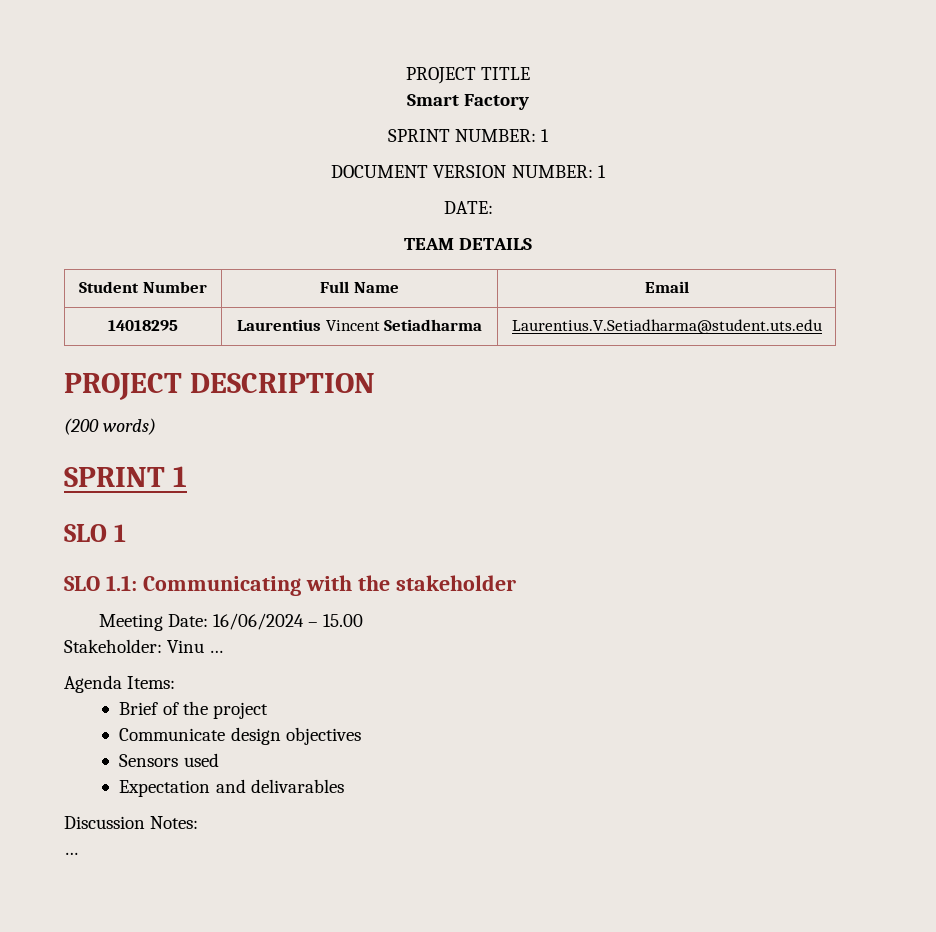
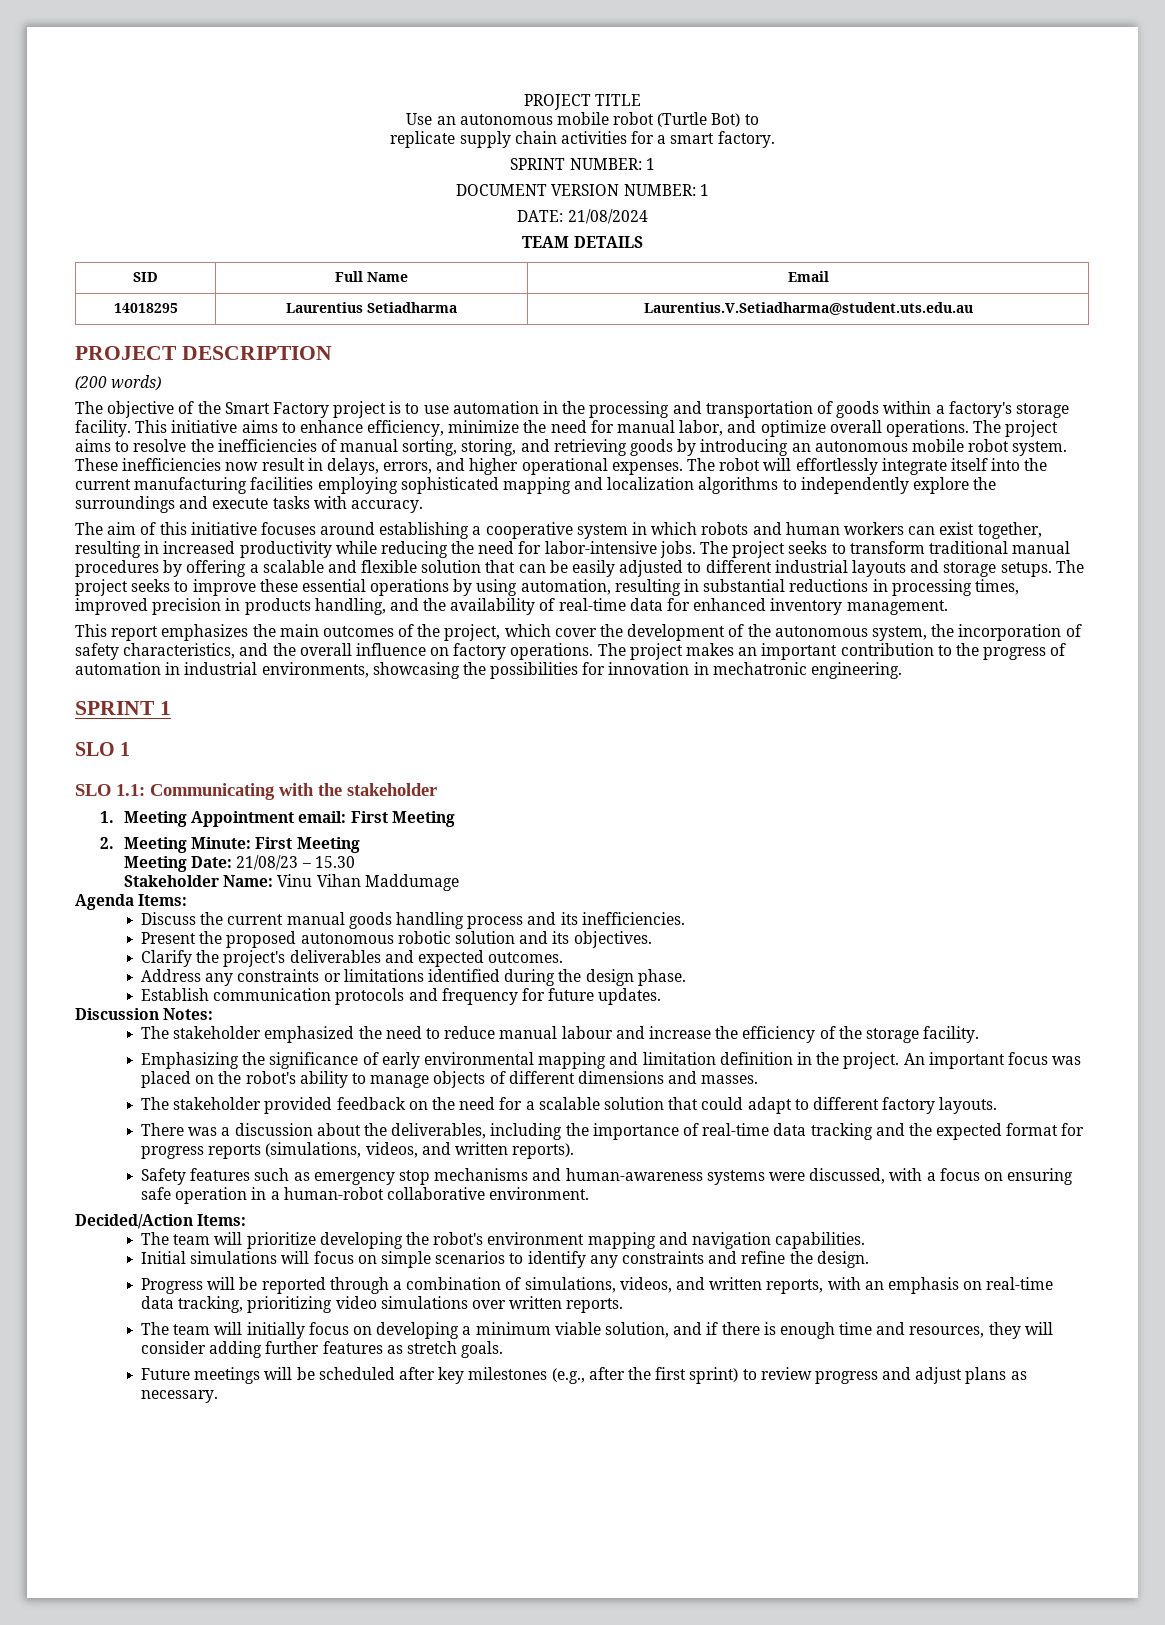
[406,94,530,110] Smart Factory -> [406,112,759,127] [390,131,775,148] Use an autonomous mobile robot (Turtle Bot) to // replicate supply chain activities for a smart factory.
(493, 207) none -> [567,209,648,224] 21/08/2024
[79,281,207,293] Student Number -> [133,272,158,282] SID
[325,320,380,331] Vincent -> (363, 307) none
[511,319,822,334] Laurentius.V.Setiadharma@student.uts.edu -> [643,302,973,315] Laurentius.V.Setiadharma@student.uts.edu.au
(157, 426) none -> [75,401,1069,418] [75,420,1059,437] [75,439,1068,456] [75,458,1048,475] [75,477,997,494] [75,496,423,513] [75,522,1042,539] [75,541,1071,558] [75,560,1084,577] [75,579,1019,596] [75,598,948,615] [75,624,1082,641] [75,643,1067,660] [75,662,903,679] // The objective of the Smart Factory project is to use automation in the processing and transportation of goods within a factory's storage facility. This initiative aims to enhance efficiency, minimize the need for manual labor, and optimize overall operations. The project aims to resolve the inefficiencies of manual sorting, storing, and retrieving goods by introducing an autonomous mobile robot system. These inefficiencies now result in delays, errors, and higher operational expenses. The robot will effortlessly integrate itself into the current manufacturing facilities employing sophisticated mapping and localization algorithms to independently explore the surroundings and execute tasks with accuracy. // The aim of this initiative focuses around establishing a cooperative system in which robots and human workers can exist together, resulting in increased productivity while reducing the need for labor-intensive jobs. The project seeks to transform traditional manual procedures by offering a scalable and flexible solution that can be easily adjusted to different industrial layouts and storage setups. The project seeks to improve these essential operations by using automation, resulting in substantial reductions in processing times, improved precision in products handling, and the availability of real-time data for enhanced inventory management. // This report emphasizes the main outcomes of the project, which cover the development of the autonomous system, the incorporation of safety characteristics, and the overall influence on factory operations. The project makes an important contribution to the progress of automation in industrial environments, showcasing the possibilities for innovation in mechatronic engineering.
[98,613,364,631] [64,639,224,653] [64,675,176,693] [119,701,268,719] [119,727,361,745] [119,753,219,767] [119,779,344,797] [64,816,199,829] [64,852,78,855] Meeting Date: 16/06/2024 – 15.00 // Stakeholder: Vinu … // Agenda Items: // Brief of the project // Communicate design objectives // Sensors used // Expectation and delivarables // Discussion Notes: // … -> [99,811,455,827] [99,837,360,853] [124,855,355,872] [124,874,459,891] [75,894,188,910] [141,912,685,929] [141,931,652,948] [141,950,564,967] [141,969,686,986] [141,988,662,1005] [75,1008,214,1020] [141,1026,980,1043] [141,1052,1082,1069] [141,1071,759,1088] [141,1097,998,1114] [141,1123,1085,1140] [141,1142,575,1159] [141,1168,1074,1185] [141,1187,590,1204] [75,1214,247,1229] [141,1232,866,1249] [141,1251,869,1268] [141,1277,1054,1294] [141,1296,624,1313] [141,1322,1053,1339] [141,1341,504,1358] [141,1367,1027,1384] [141,1390,219,1403] 1. Meeting Appointment email: First Meeting // 2. Meeting Minute: First Meeting // Meeting Date: 21/08/23 – 15.30 // Stakeholder Name: Vinu Vihan Maddumage // Agenda Items: // Discuss the current manual goods handling process and its inefficiencies. // Present the proposed autonomous robotic solution and its objectives. // Clarify the project's deliverables and expected outcomes. // Address any constraints or limitations identified during the design phase. // Establish communication protocols and frequency for future updates. // Discussion Notes: // The stakeholder emphasized the need to reduce manual labour and increase the efficiency of the storage facility. // Emphasizing the significance of early environmental mapping and limitation definition in the project. An important focus was placed on the robot's ability to manage objects of different dimensions and masses. // The stakeholder provided feedback on the need for a scalable solution that could adapt to different factory layouts. // There was a discussion about the deliverables, including the importance of real-time data tracking and the expected format for progress reports (simulations, videos, and written reports). // Safety features such as emergency stop mechanisms and human-awareness systems were discussed, with a focus on ensuring safe operation in a human-robot collaborative environment. // Decided/Action Items: // The team will prioritize developing the robot's environment mapping and navigation capabilities. // Initial simulations will focus on simple scenarios to identify any constraints and refine the design. // Progress will be reported through a combination of simulations, videos, and written reports, with an emphasis on real-time data tracking, prioritizing video simulations over written reports. // The team will initially focus on developing a minimum viable solution, and if there is enough time and resources, they will consider adding further features as stretch goals. // Future meetings will be scheduled after key milestones (e.g., after the first sprint) to review progress and adjust plans as necessary.

